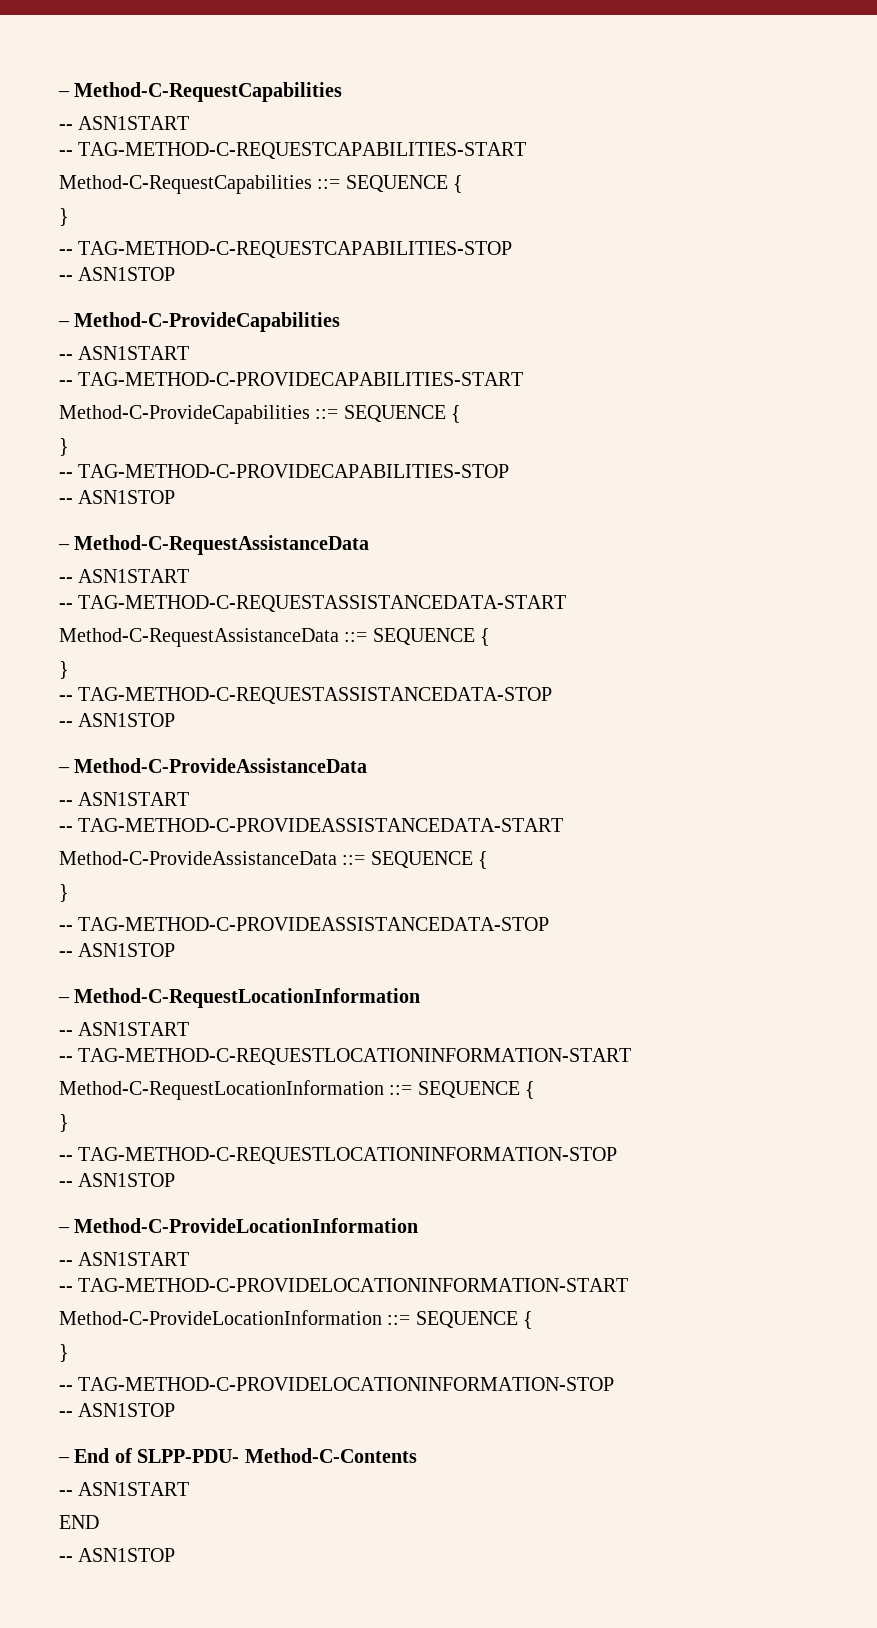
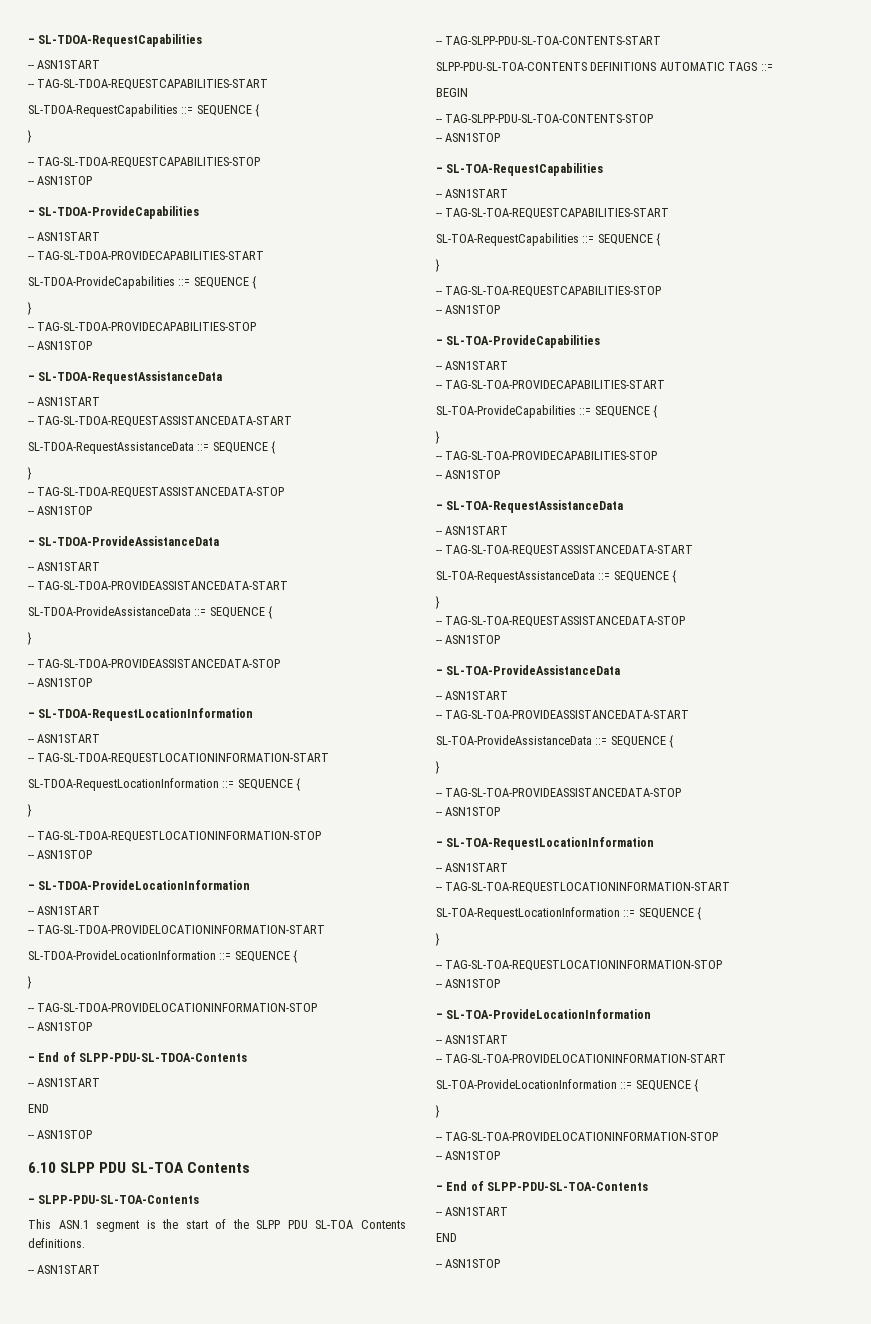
[58,82,343,102] [59,116,190,130] [59,142,527,159] [59,175,464,194] [59,208,69,226] [59,241,513,258] [59,267,176,281] [58,312,341,332] [59,346,190,360] [59,372,524,386] [59,405,462,424] [59,438,69,456] [59,464,510,478] [59,490,176,504] [58,535,370,555] [59,569,190,583] [59,595,567,612] [59,628,491,647] [59,661,69,679] [59,687,553,704] [59,713,176,727] [58,758,368,773] [59,792,190,806] [59,818,564,832] [59,851,489,869] [59,884,69,902] [59,917,550,931] [59,943,176,957] [58,988,421,1008] [59,1022,190,1036] [59,1048,632,1065] [59,1080,536,1100] [59,1114,69,1132] [59,1147,618,1164] [59,1173,176,1187] [58,1218,419,1233] [59,1252,190,1266] [59,1278,629,1292] [59,1310,534,1329] [59,1344,69,1362] [59,1377,615,1391] [59,1403,176,1417] [58,1448,417,1463] [59,1482,190,1496] [59,1515,99,1529] [59,1548,176,1562] – Method-C-RequestCapabilities // -- ASN1START // -- TAG-METHOD-C-REQUESTCAPABILITIES-START // Method-C-RequestCapabilities ::= SEQUENCE { // } // -- TAG-METHOD-C-REQUESTCAPABILITIES-STOP // -- ASN1STOP // – Method-C-ProvideCapabilities // -- ASN1START // -- TAG-METHOD-C-PROVIDECAPABILITIES-START // Method-C-ProvideCapabilities ::= SEQUENCE { // } // -- TAG-METHOD-C-PROVIDECAPABILITIES-STOP // -- ASN1STOP // – Method-C-RequestAssistanceData // -- ASN1START // -- TAG-METHOD-C-REQUESTASSISTANCEDATA-START // Method-C-RequestAssistanceData ::= SEQUENCE { // } // -- TAG-METHOD-C-REQUESTASSISTANCEDATA-STOP // -- ASN1STOP // – Method-C-ProvideAssistanceData // -- ASN1START // -- TAG-METHOD-C-PROVIDEASSISTANCEDATA-START // Method-C-ProvideAssistanceData ::= SEQUENCE { // } // -- TAG-METHOD-C-PROVIDEASSISTANCEDATA-STOP // -- ASN1STOP // – Method-C-RequestLocationInformation // -- ASN1START // -- TAG-METHOD-C-REQUESTLOCATIONINFORMATION-START // Method-C-RequestLocationInformation ::= SEQUENCE { // } // -- TAG-METHOD-C-REQUESTLOCATIONINFORMATION-STOP // -- ASN1STOP // – Method-C-ProvideLocationInformation // -- ASN1START // -- TAG-METHOD-C-PROVIDELOCATIONINFORMATION-START // Method-C-ProvideLocationInformation ::= SEQUENCE { // } // -- TAG-METHOD-C-PROVIDELOCATIONINFORMATION-STOP // -- ASN1STOP // – End of SLPP-PDU- Method-C-Contents // -- ASN1START // END // -- ASN1STOP -> [28,34,203,47] [28,60,101,69] [28,79,269,90] [28,104,260,117] [27,130,32,143] [28,157,261,168] [28,176,93,185] [28,206,200,219] [28,232,101,241] [28,251,265,260] [28,276,257,289] [27,302,32,315] [28,322,257,331] [28,341,93,350] [28,371,223,384] [28,397,101,406] [28,416,293,427] [28,441,276,454] [27,467,32,480] [28,487,285,498] [28,506,93,515] [28,536,220,546] [28,562,101,571] [28,581,289,590] [28,606,273,619] [27,632,32,645] [28,659,281,668] [28,678,93,687] [28,708,254,721] [28,734,101,743] [28,753,330,764] [28,778,301,791] [27,804,32,817] [28,831,322,842] [28,850,93,859] [28,880,251,890] [28,906,101,915] [28,925,326,934] [28,950,298,963] [27,976,32,989] [28,1003,318,1012] [28,1022,93,1031] [28,1052,248,1062] [28,1078,101,1087] [28,1104,49,1113] [28,1130,93,1139] [28,1162,250,1173] [28,1195,200,1204] [28,1219,406,1232] [28,1238,85,1248] [28,1265,101,1274] [436,36,662,45] [436,62,773,71] [436,88,468,97] [436,114,654,123] [436,133,501,142] [436,163,604,176] [436,189,509,198] [436,208,670,219] [436,233,661,246] [435,259,440,272] [436,286,662,297] [436,305,501,314] [436,335,601,348] [436,361,509,370] [436,380,666,389] [436,405,658,418] [435,431,440,444] [436,451,658,460] [436,470,501,479] [436,500,624,513] [436,526,509,535] [436,545,694,556] [436,570,677,583] [435,596,440,609] [436,616,686,627] [436,635,501,644] [436,665,621,675] [436,691,509,700] [436,710,690,719] [436,735,674,748] [435,761,440,774] [436,788,682,797] [436,807,501,816] [436,837,655,850] [436,863,509,872] [436,882,731,893] [436,907,702,920] [435,933,440,946] [436,960,723,971] [436,979,501,988] [436,1009,652,1019] [436,1035,509,1044] [436,1054,727,1063] [436,1079,699,1092] [435,1105,440,1118] [436,1132,719,1141] [436,1151,501,1160] [436,1181,649,1191] [436,1207,509,1216] [436,1233,457,1242] [436,1259,501,1268] – SL-TDOA-RequestCapabilities // -- ASN1START // -- TAG-SL-TDOA-REQUESTCAPABILITIES-START // SL-TDOA-RequestCapabilities ::= SEQUENCE { // } // -- TAG-SL-TDOA-REQUESTCAPABILITIES-STOP // -- ASN1STOP // – SL-TDOA-ProvideCapabilities // -- ASN1START // -- TAG-SL-TDOA-PROVIDECAPABILITIES-START // SL-TDOA-ProvideCapabilities ::= SEQUENCE { // } // -- TAG-SL-TDOA-PROVIDECAPABILITIES-STOP // -- ASN1STOP // – SL-TDOA-RequestAssistanceData // -- ASN1START // -- TAG-SL-TDOA-REQUESTASSISTANCEDATA-START // SL-TDOA-RequestAssistanceData ::= SEQUENCE { // } // -- TAG-SL-TDOA-REQUESTASSISTANCEDATA-STOP // -- ASN1STOP // – SL-TDOA-ProvideAssistanceData // -- ASN1START // -- TAG-SL-TDOA-PROVIDEASSISTANCEDATA-START // SL-TDOA-ProvideAssistanceData ::= SEQUENCE { // } // -- TAG-SL-TDOA-PROVIDEASSISTANCEDATA-STOP // -- ASN1STOP // – SL-TDOA-RequestLocationInformation // -- ASN1START // -- TAG-SL-TDOA-REQUESTLOCATIONINFORMATION-START // SL-TDOA-RequestLocationInformation ::= SEQUENCE { // } // -- TAG-SL-TDOA-REQUESTLOCATIONINFORMATION-STOP // -- ASN1STOP // – SL-TDOA-ProvideLocationInformation // -- ASN1START // -- TAG-SL-TDOA-PROVIDELOCATIONINFORMATION-START // SL-TDOA-ProvideLocationInformation ::= SEQUENCE { // } // -- TAG-SL-TDOA-PROVIDELOCATIONINFORMATION-STOP // -- ASN1STOP // – End of SLPP-PDU-SL-TDOA-Contents // -- ASN1START // END // -- ASN1STOP // 6.10 SLPP PDU SL-TOA Contents // – SLPP-PDU-SL-TOA-Contents // This ASN.1 segment is the start of the SLPP PDU SL-TOA Contents definitions. // -- ASN1START // -- TAG-SLPP-PDU-SL-TOA-CONTENTS-START // SLPP-PDU-SL-TOA-CONTENTS DEFINITIONS AUTOMATIC TAGS ::= // BEGIN // -- TAG-SLPP-PDU-SL-TOA-CONTENTS-STOP // -- ASN1STOP // – SL-TOA-RequestCapabilities // -- ASN1START // -- TAG-SL-TOA-REQUESTCAPABILITIES-START // SL-TOA-RequestCapabilities ::= SEQUENCE { // } // -- TAG-SL-TOA-REQUESTCAPABILITIES-STOP // -- ASN1STOP // – SL-TOA-ProvideCapabilities // -- ASN1START // -- TAG-SL-TOA-PROVIDECAPABILITIES-START // SL-TOA-ProvideCapabilities ::= SEQUENCE { // } // -- TAG-SL-TOA-PROVIDECAPABILITIES-STOP // -- ASN1STOP // – SL-TOA-RequestAssistanceData // -- ASN1START // -- TAG-SL-TOA-REQUESTASSISTANCEDATA-START // SL-TOA-RequestAssistanceData ::= SEQUENCE { // } // -- TAG-SL-TOA-REQUESTASSISTANCEDATA-STOP // -- ASN1STOP // – SL-TOA-ProvideAssistanceData // -- ASN1START // -- TAG-SL-TOA-PROVIDEASSISTANCEDATA-START // SL-TOA-ProvideAssistanceData ::= SEQUENCE { // } // -- TAG-SL-TOA-PROVIDEASSISTANCEDATA-STOP // -- ASN1STOP // – SL-TOA-RequestLocationInformation // -- ASN1START // -- TAG-SL-TOA-REQUESTLOCATIONINFORMATION-START // SL-TOA-RequestLocationInformation ::= SEQUENCE { // } // -- TAG-SL-TOA-REQUESTLOCATIONINFORMATION-STOP // -- ASN1STOP // – SL-TOA-ProvideLocationInformation // -- ASN1START // -- TAG-SL-TOA-PROVIDELOCATIONINFORMATION-START // SL-TOA-ProvideLocationInformation ::= SEQUENCE { // } // -- TAG-SL-TOA-PROVIDELOCATIONINFORMATION-STOP // -- ASN1STOP // – End of SLPP-PDU-SL-TOA-Contents // -- ASN1START // END // -- ASN1STOP

